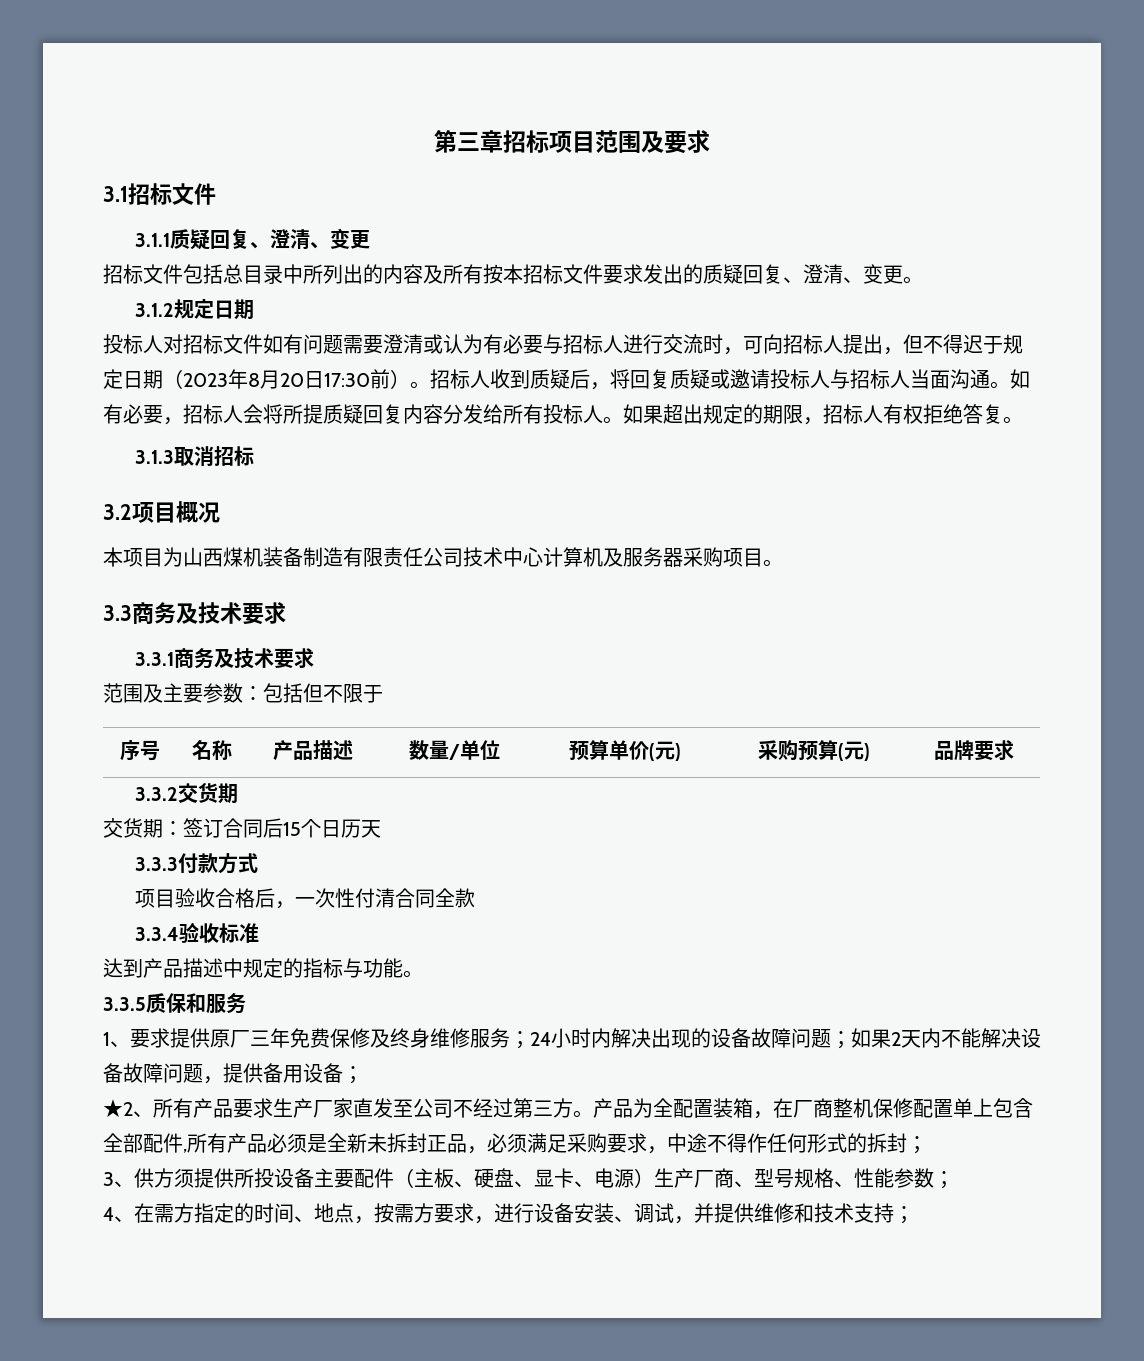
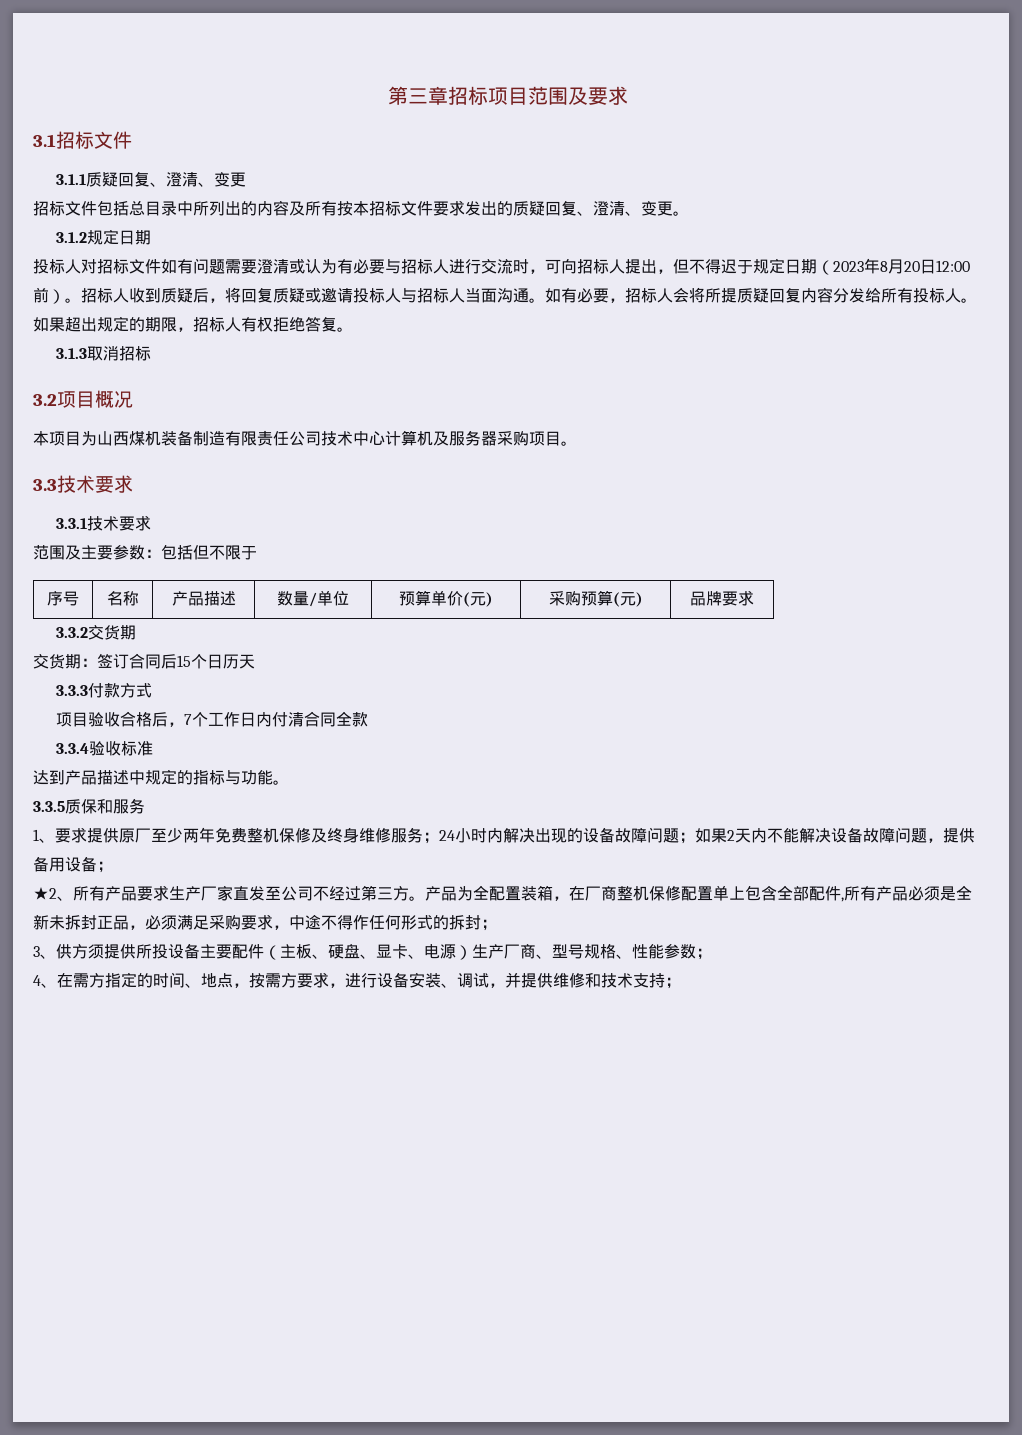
[324,373,370,387] 17:30 -> [936,260,970,272] 12:00
[132,602,198,624] 商务及 -> (57, 485) none
[173,648,234,669] 商务及 -> (88, 523) none
[294,888,355,908] 一次性 -> [184,712,273,727] 7个工作日内
[250,1028,330,1048] 三年免费 -> [151,827,279,843] 至少两年免费整机

